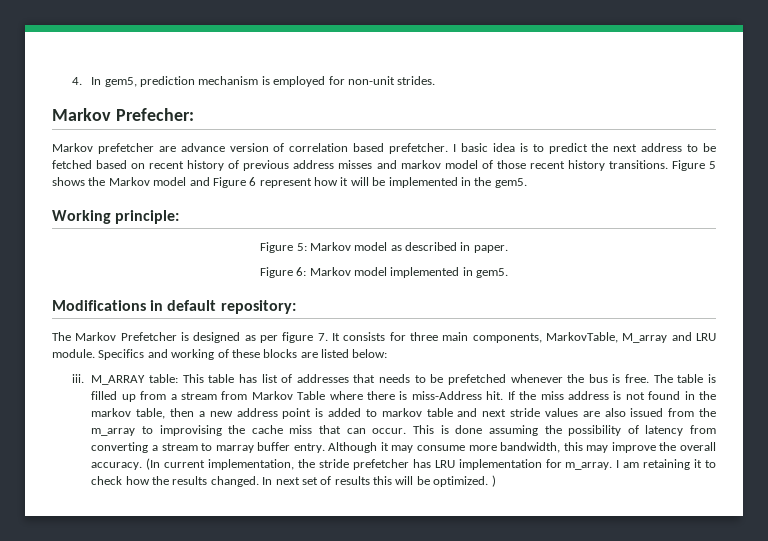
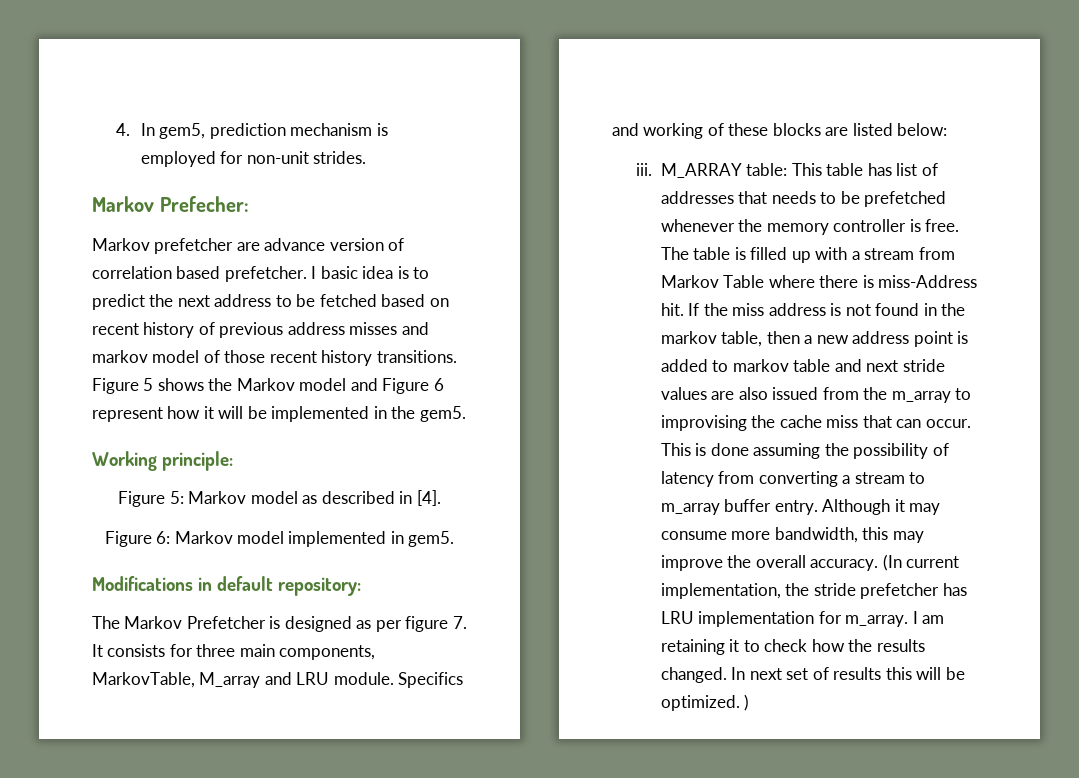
[473,245,508,253] paper. -> [416,490,441,506] [4].
[588,374,608,383] bus -> [766,219,907,235] memory controller
[140,391,167,400] from -> [815,247,848,260] with
[215,445,254,453] marray -> [660,503,720,515] m_array

